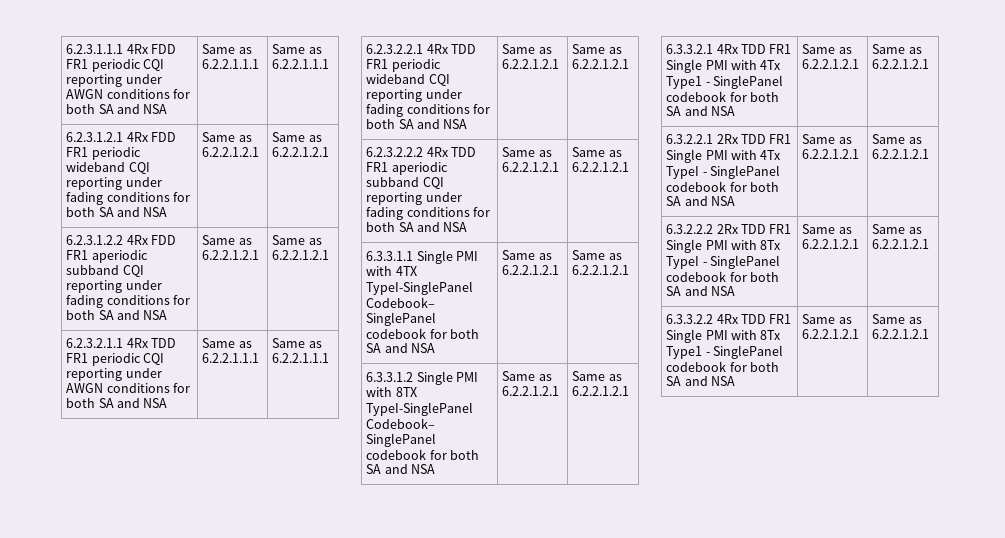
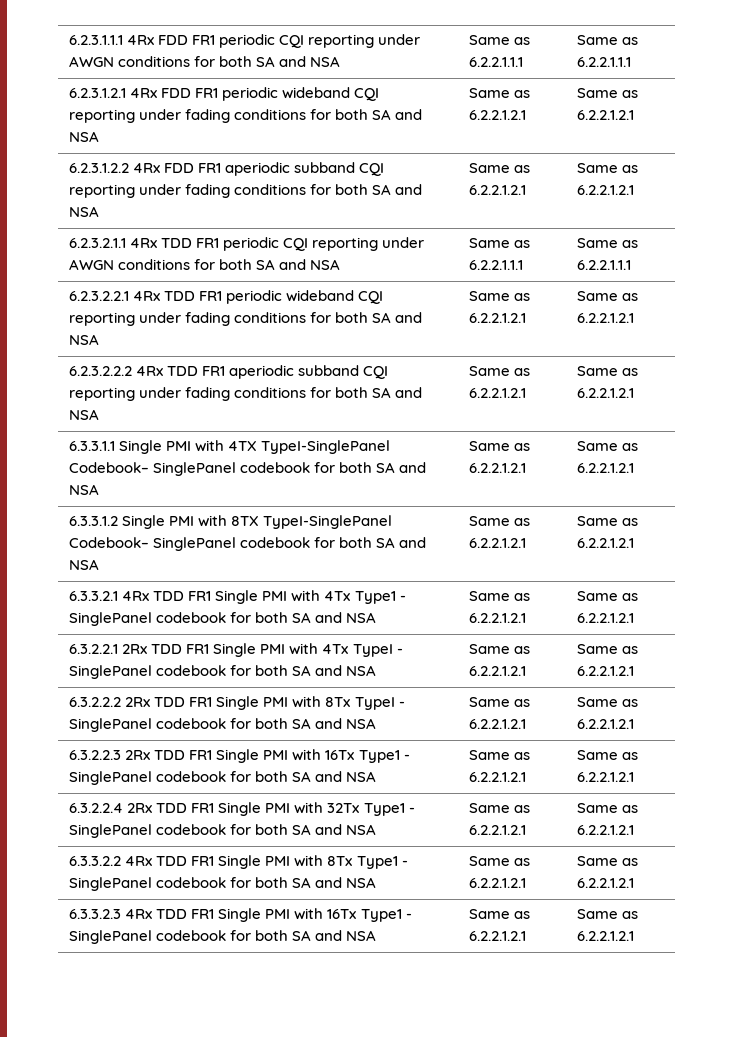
(930, 244) none -> [69,749,410,763] [69,771,377,785] [469,750,531,760] [469,772,527,782] [577,750,639,760] [577,772,635,782] [69,802,415,816] [69,824,377,838] [469,803,531,813] [469,825,527,835] [577,803,639,813] [577,825,635,835] // 6.3.2.2.3 2Rx TDD FR1 Single PMI with 16Tx Type1 - SinglePanel codebook for both SA and NSA | Same as 6.2.2.1.2.1 | Same as 6.2.2.1.2.1 // 6.3.2.2.4 2Rx TDD FR1 Single PMI with 32Tx Type1 - SinglePanel codebook for both SA and NSA | Same as 6.2.2.1.2.1 | Same as 6.2.2.1.2.1
(930, 334) none -> [69,908,412,922] [69,930,377,944] [469,909,531,919] [469,931,527,941] [577,909,639,919] [577,931,635,941] // 6.3.3.2.3 4Rx TDD FR1 Single PMI with 16Tx Type1 - SinglePanel codebook for both SA and NSA | Same as 6.2.2.1.2.1 | Same as 6.2.2.1.2.1

